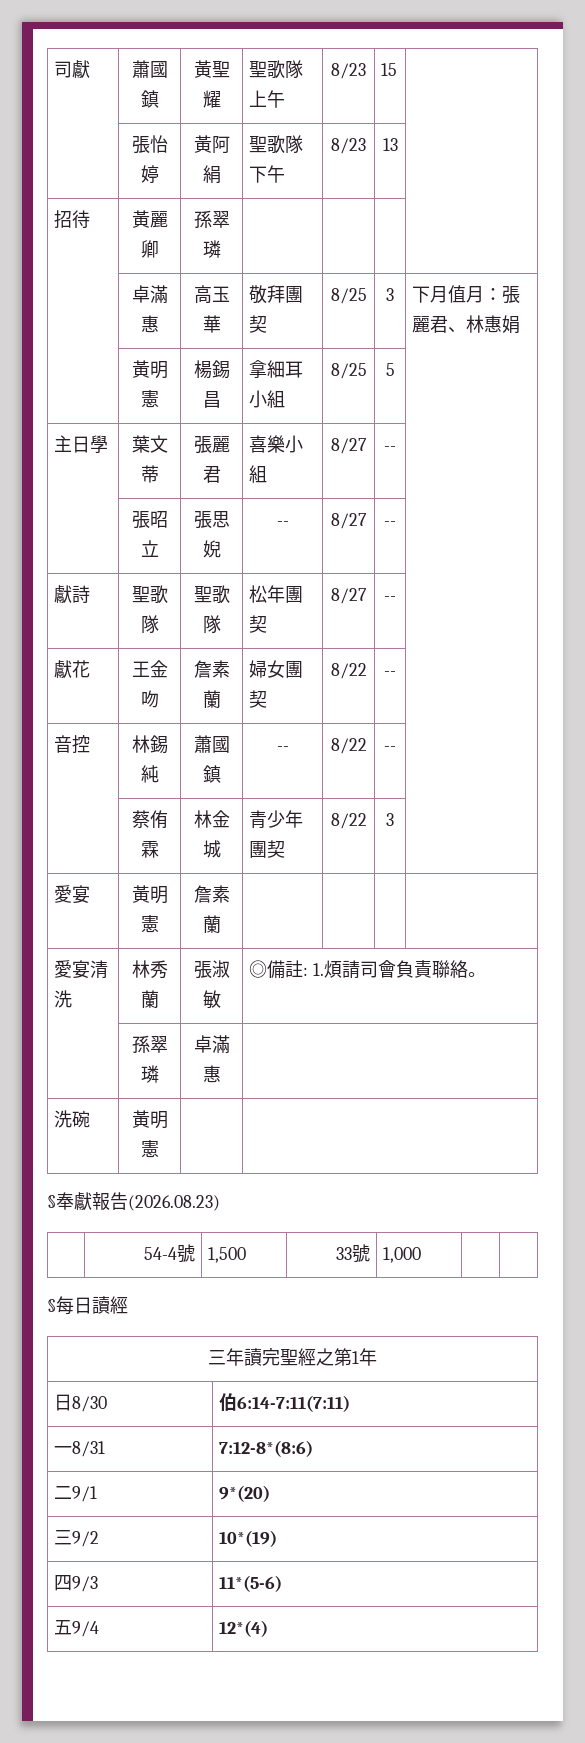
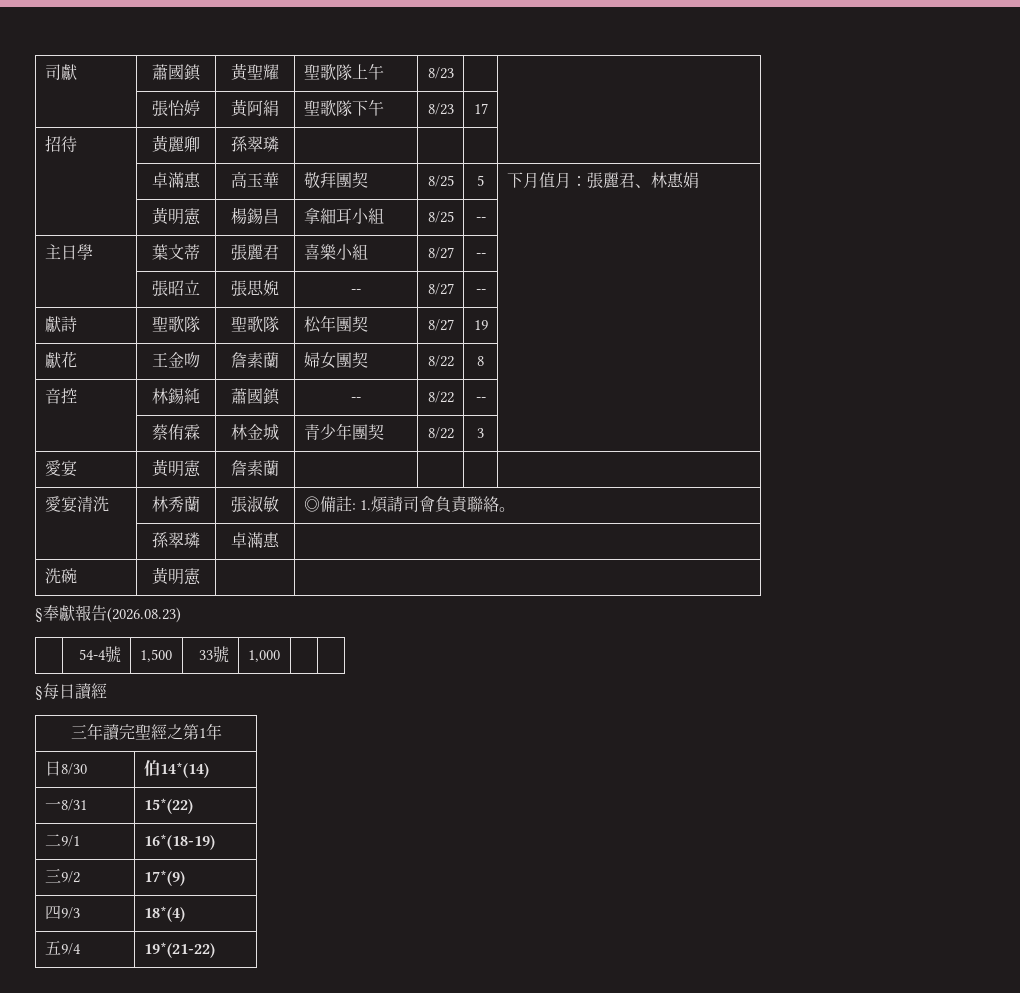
[381,63,398,76] 15 -> (454, 73) none
[382,138,398,151] 13 -> [473,103,488,114] 17
[386,288,394,301] 3 -> [477,175,484,186] 5
[385,363,395,376] 5 -> [475,217,486,222] --
[384,596,396,601] -- -> [473,320,488,330] 19
[384,671,396,676] -- -> [477,356,484,366] 8
[237,1395,351,1412] 6:14-7:11(7:11) -> [159,762,209,778] 14*(14)
[219,1440,314,1457] 7:12-8*(8:6) -> [143,798,193,814] 15*(22)
[219,1485,271,1502] 9*(20) -> [143,834,215,850] 16*(18-19)
[219,1530,278,1547] 10*(19) -> [143,870,185,886] 17*(9)
[219,1575,283,1592] 11*(5-6) -> [143,906,185,922] 18*(4)
[219,1620,269,1637] 12*(4) -> [143,942,215,958] 19*(21-22)

